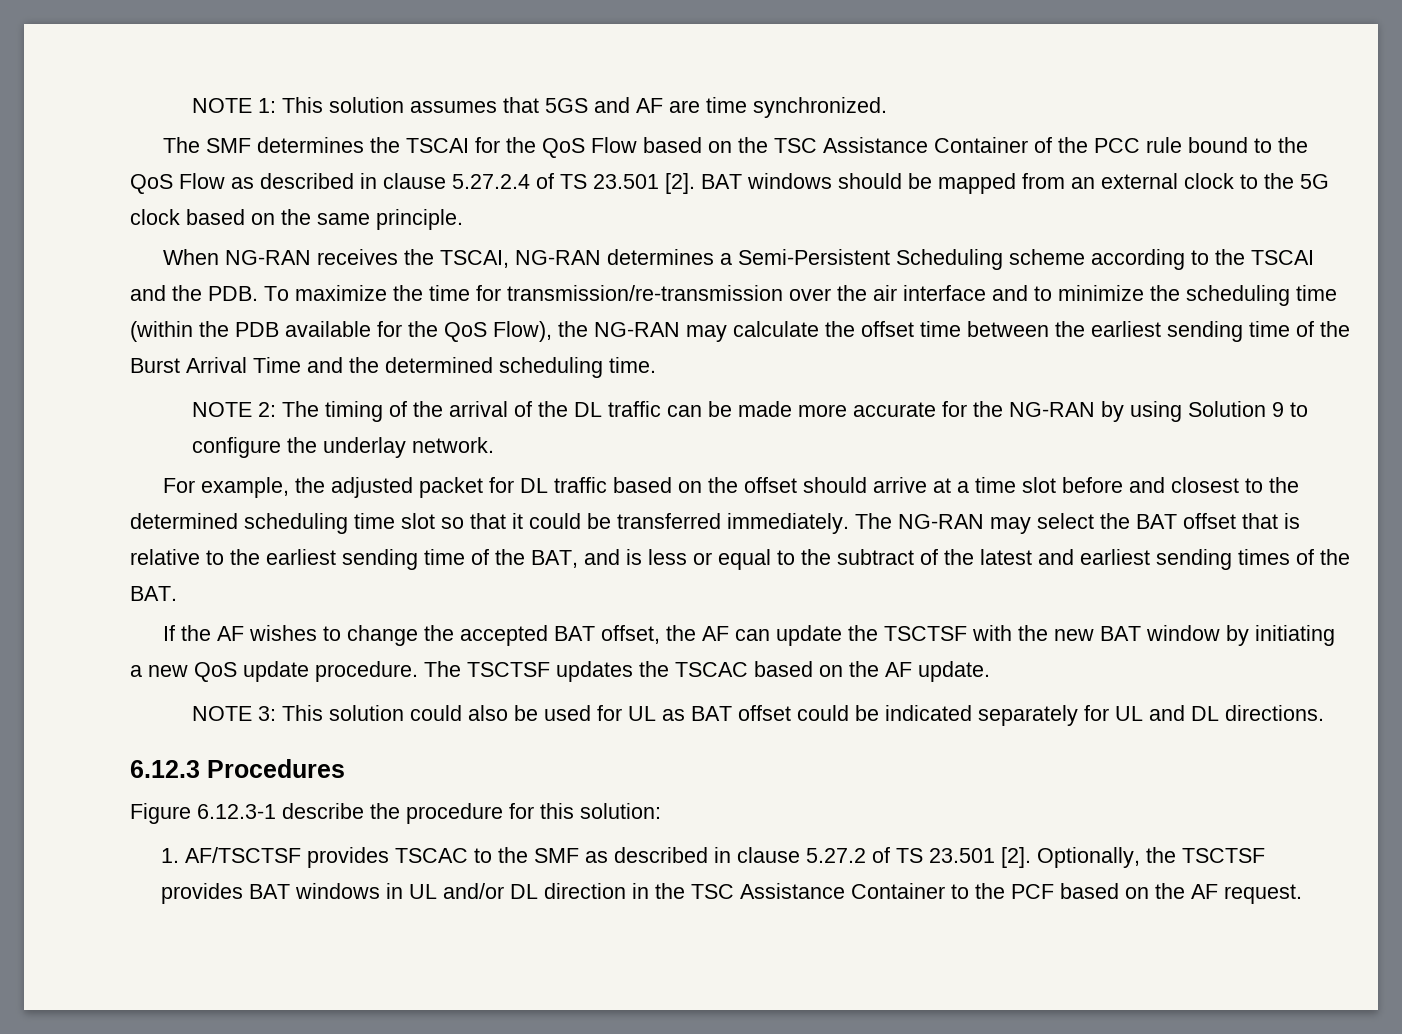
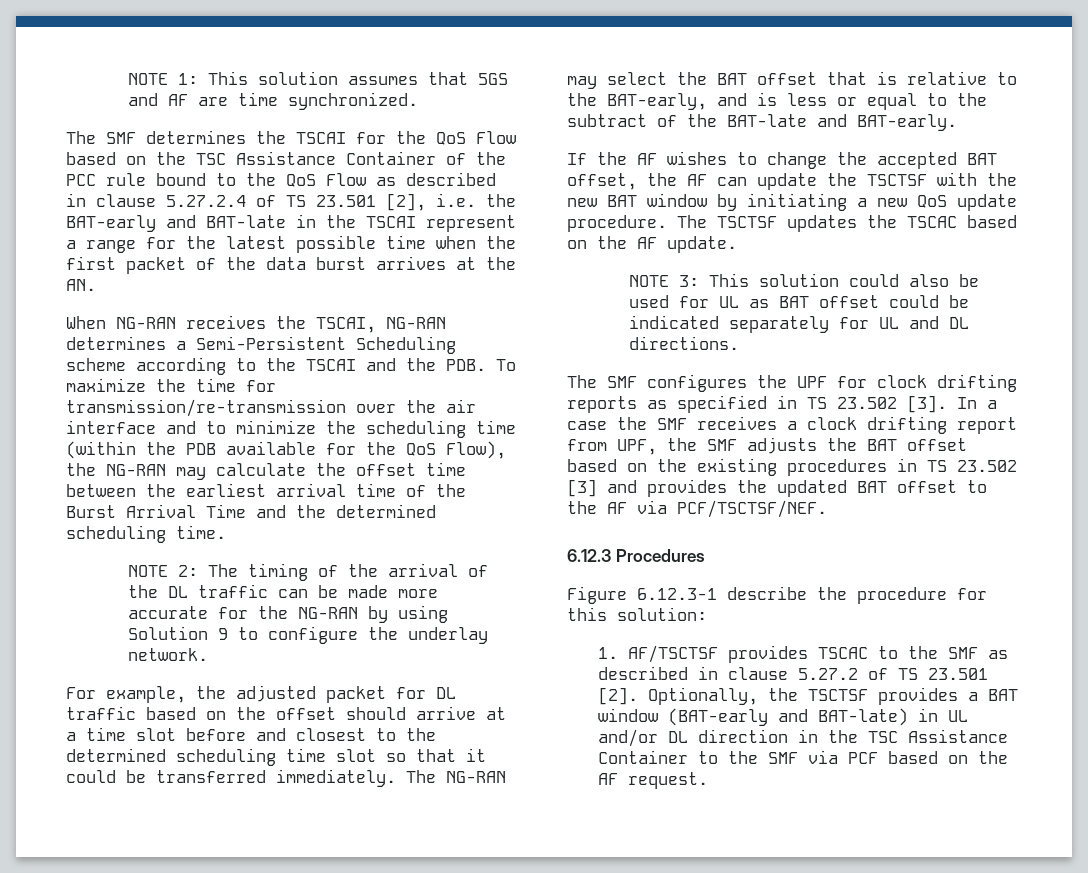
[665,173,1329,194] [130,209,463,230] [2]. BAT windows should be mapped from an external clock to the 5G clock based on the same principle. -> [386,193,516,211] [66,214,516,232] [66,235,516,253] [66,256,516,274] [66,279,96,291] [2], i.e. the BAT-early and BAT-late in the TSCAI represent a range for the latest possible time when the first packet of the data burst arrives at the AN.
[1167,321,1243,342] sending -> [276,483,346,497] arrival
[266,549,578,570] earliest sending time of the BAT, -> [607,93,707,110] BAT-early,
[980,549,1350,570] [130,586,177,601] latest and earliest sending times of the BAT. -> [727,114,957,131] BAT-late and BAT-early.
(1324, 713) none -> [567,374,1017,392] [567,395,997,413] [567,416,1017,434] [567,437,967,455] [567,458,1017,476] [567,479,987,497] [567,500,827,518] // The SMF configures the UPF for clock drifting reports as specified in TS 23.502 [3]. In a case the SMF receives a clock drifting report from UPF, the SMF adjusts the BAT offset based on the existing procedures in TS 23.502 [3] and provides the updated BAT offset to the AF via PCF/TSCTSF/NEF.
[248,883,380,899] BAT windows -> [967,689,1018,701] [597,708,908,726] a BAT window (BAT-early and BAT-late)
(1005, 891) none -> [767,750,838,764] SMF via

